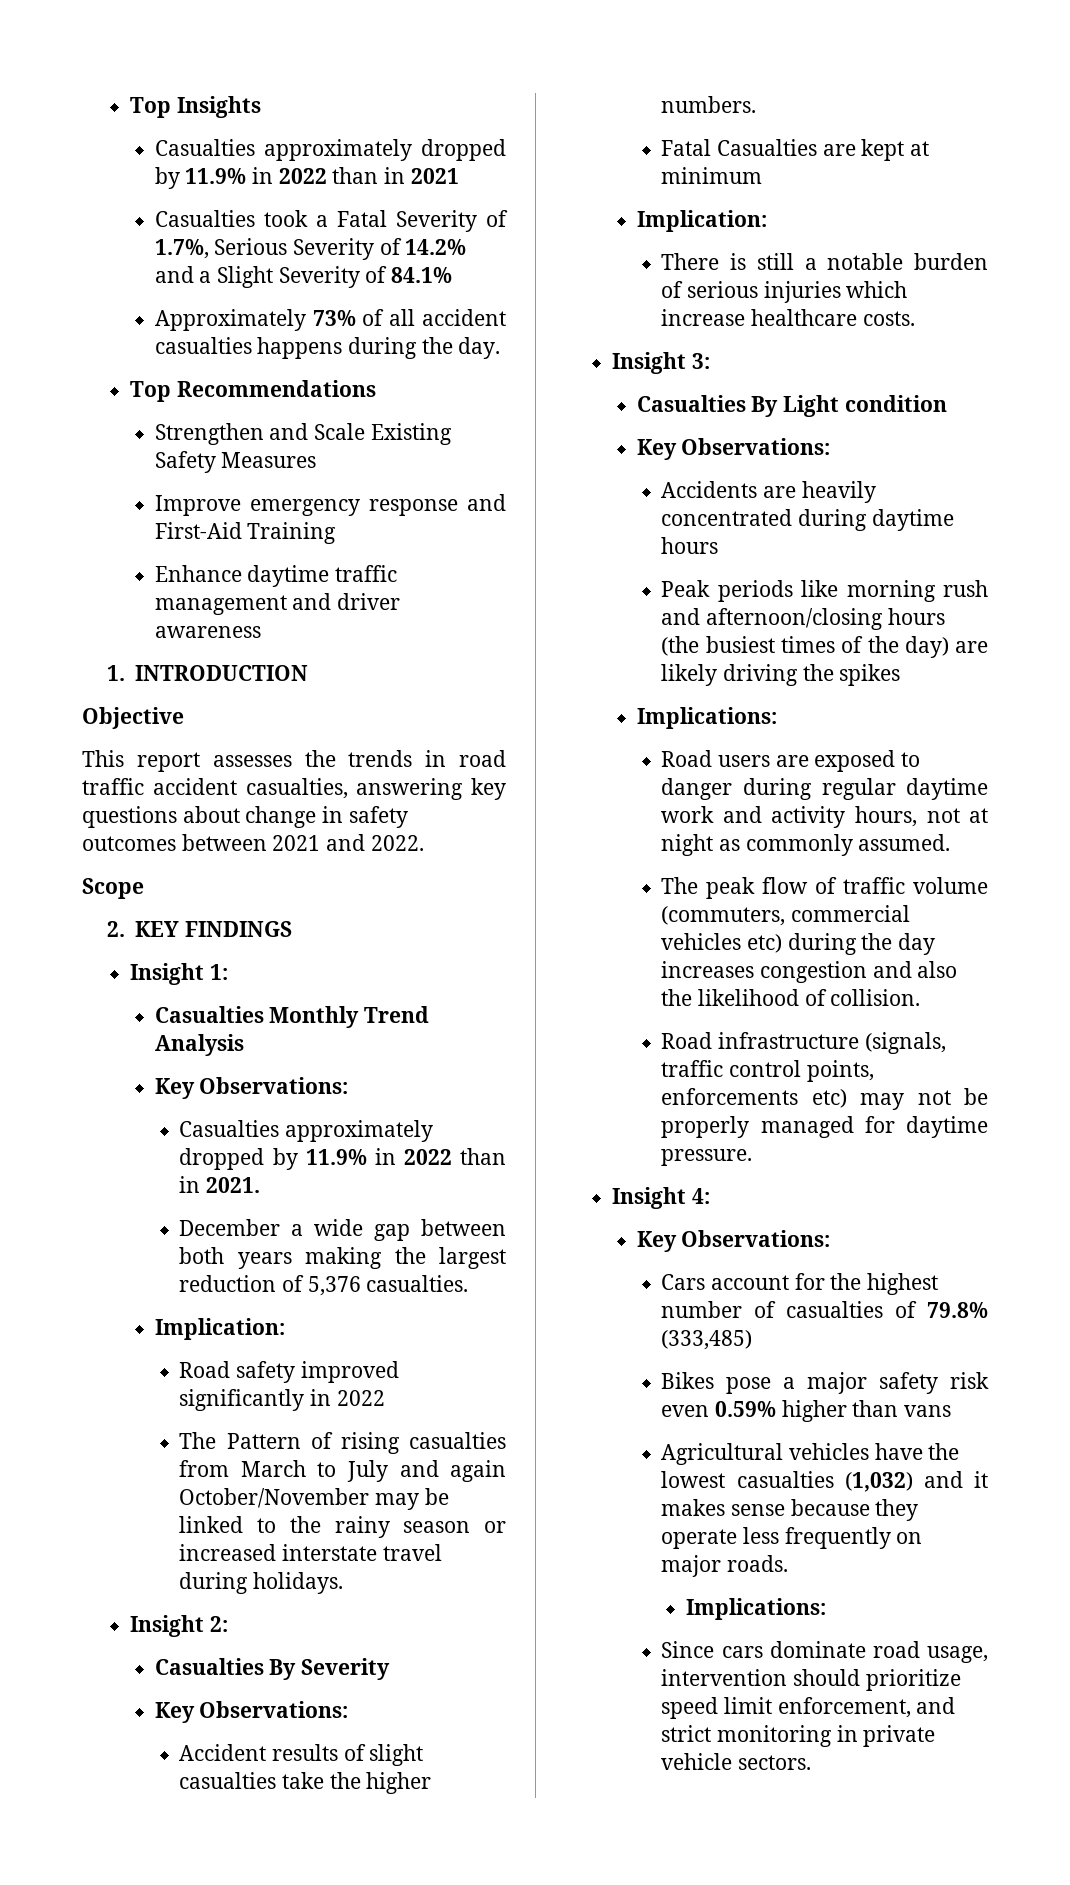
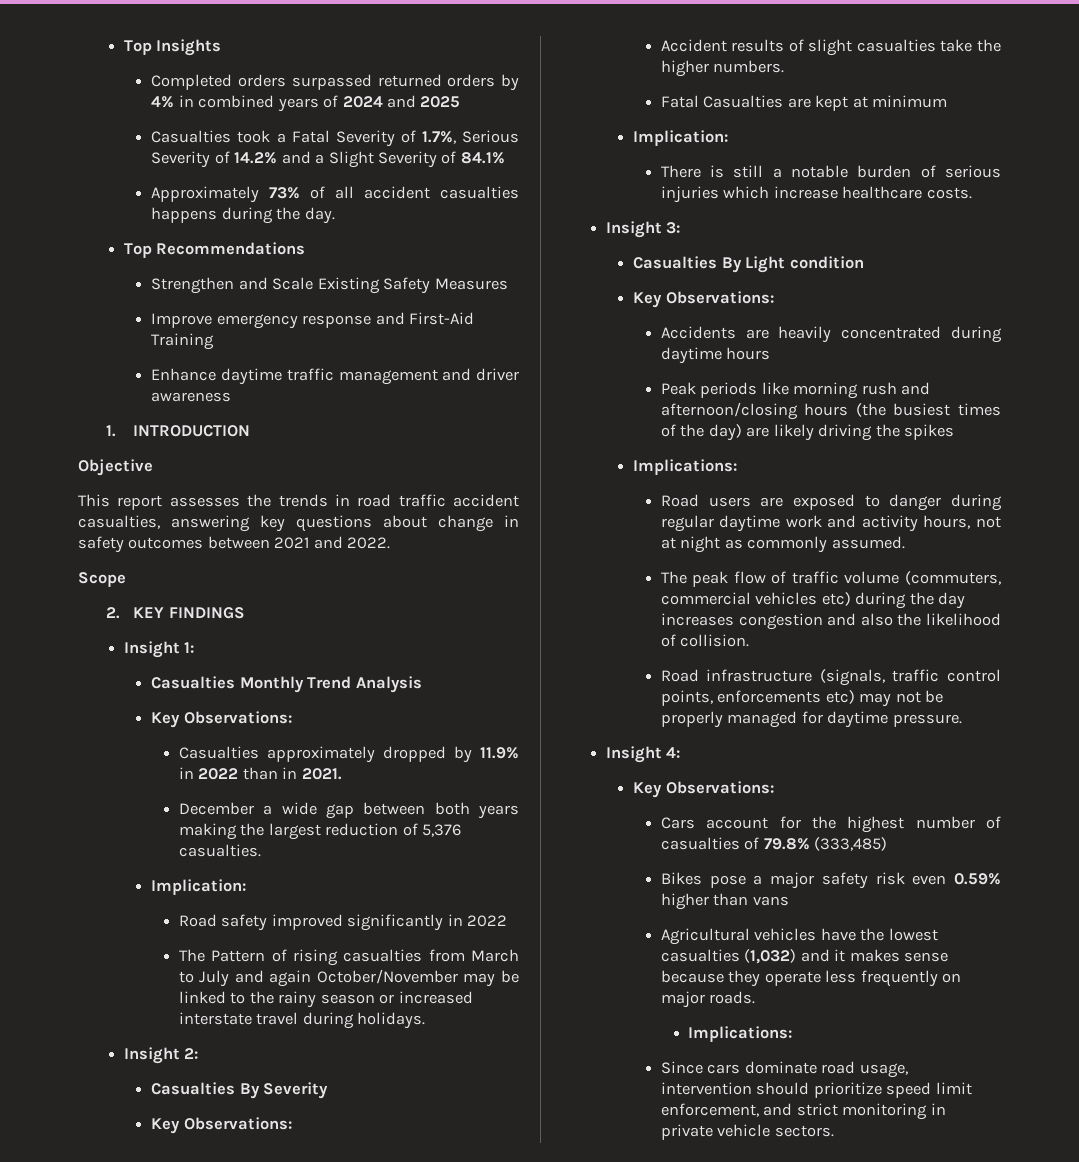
[154,139,506,161] [154,167,459,189] Casualties approximately dropped by 11.9% in 2022 than in 2021 -> [151,74,519,91] [151,95,461,112] Completed orders surpassed returned orders by 4% in combined years of 2024 and 2025

